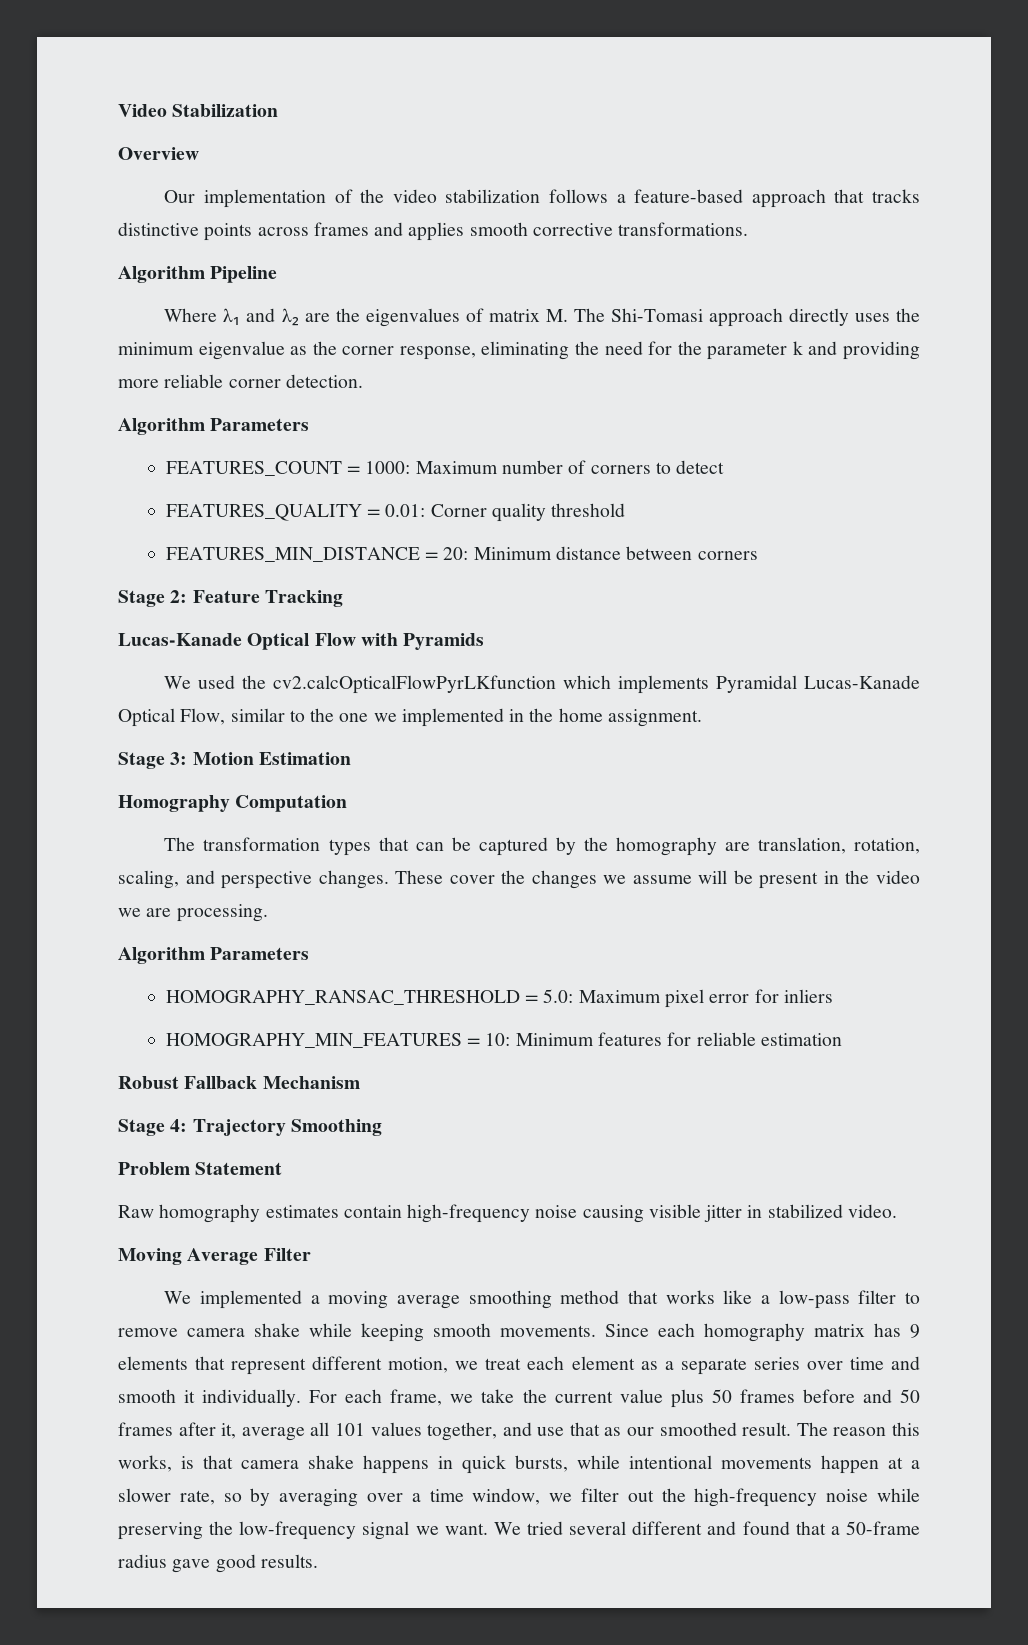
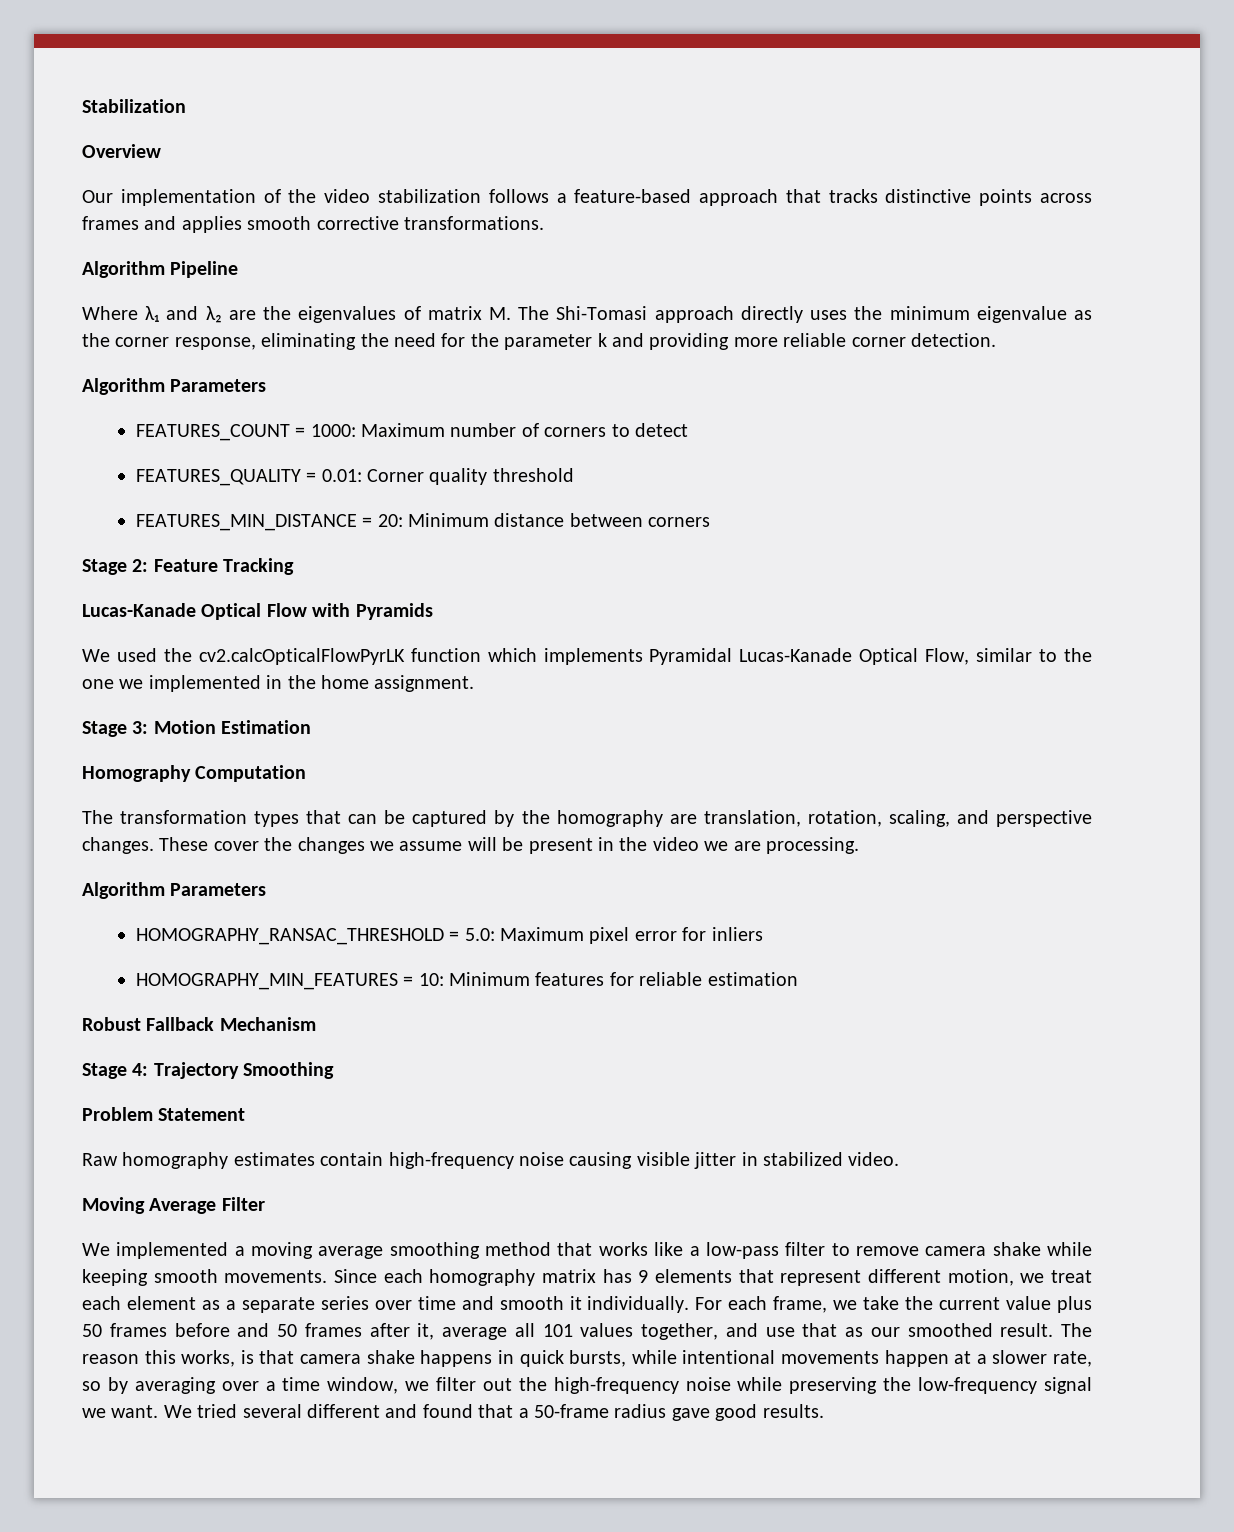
[118,104,167,117] Video -> (82, 106) none
[273,675,557,694] cv2.calcOpticalFlowPyrLKfunction -> [198,648,481,665] cv2.calcOpticalFlowPyrLK function

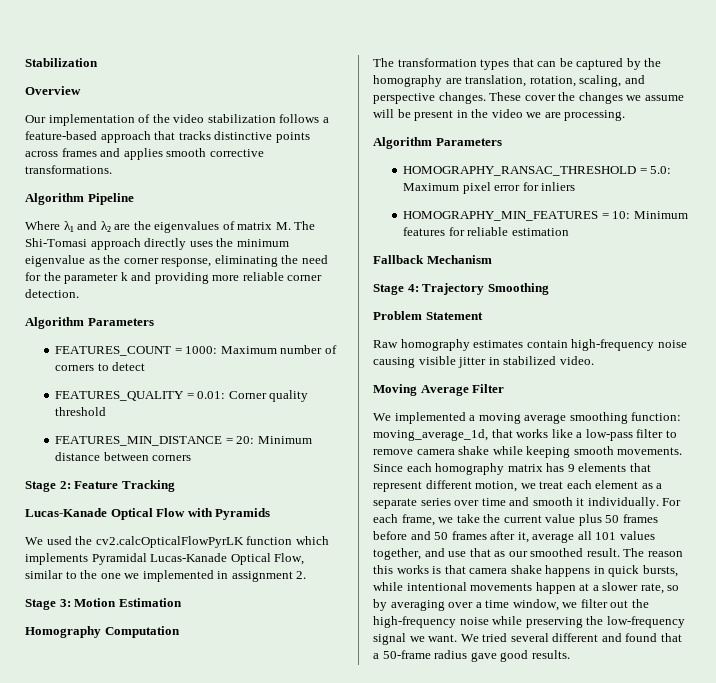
[287,675,475,692] the home assignment. -> [231,571,307,582] assignment 2.
[82,1017,141,1031] Robust -> (569, 232) none
[485,1242,552,1256] method -> [631,412,682,421] [373,429,488,441] function: moving_average_1d,
[181,1350,236,1367] works, -> [396,565,429,574] works

